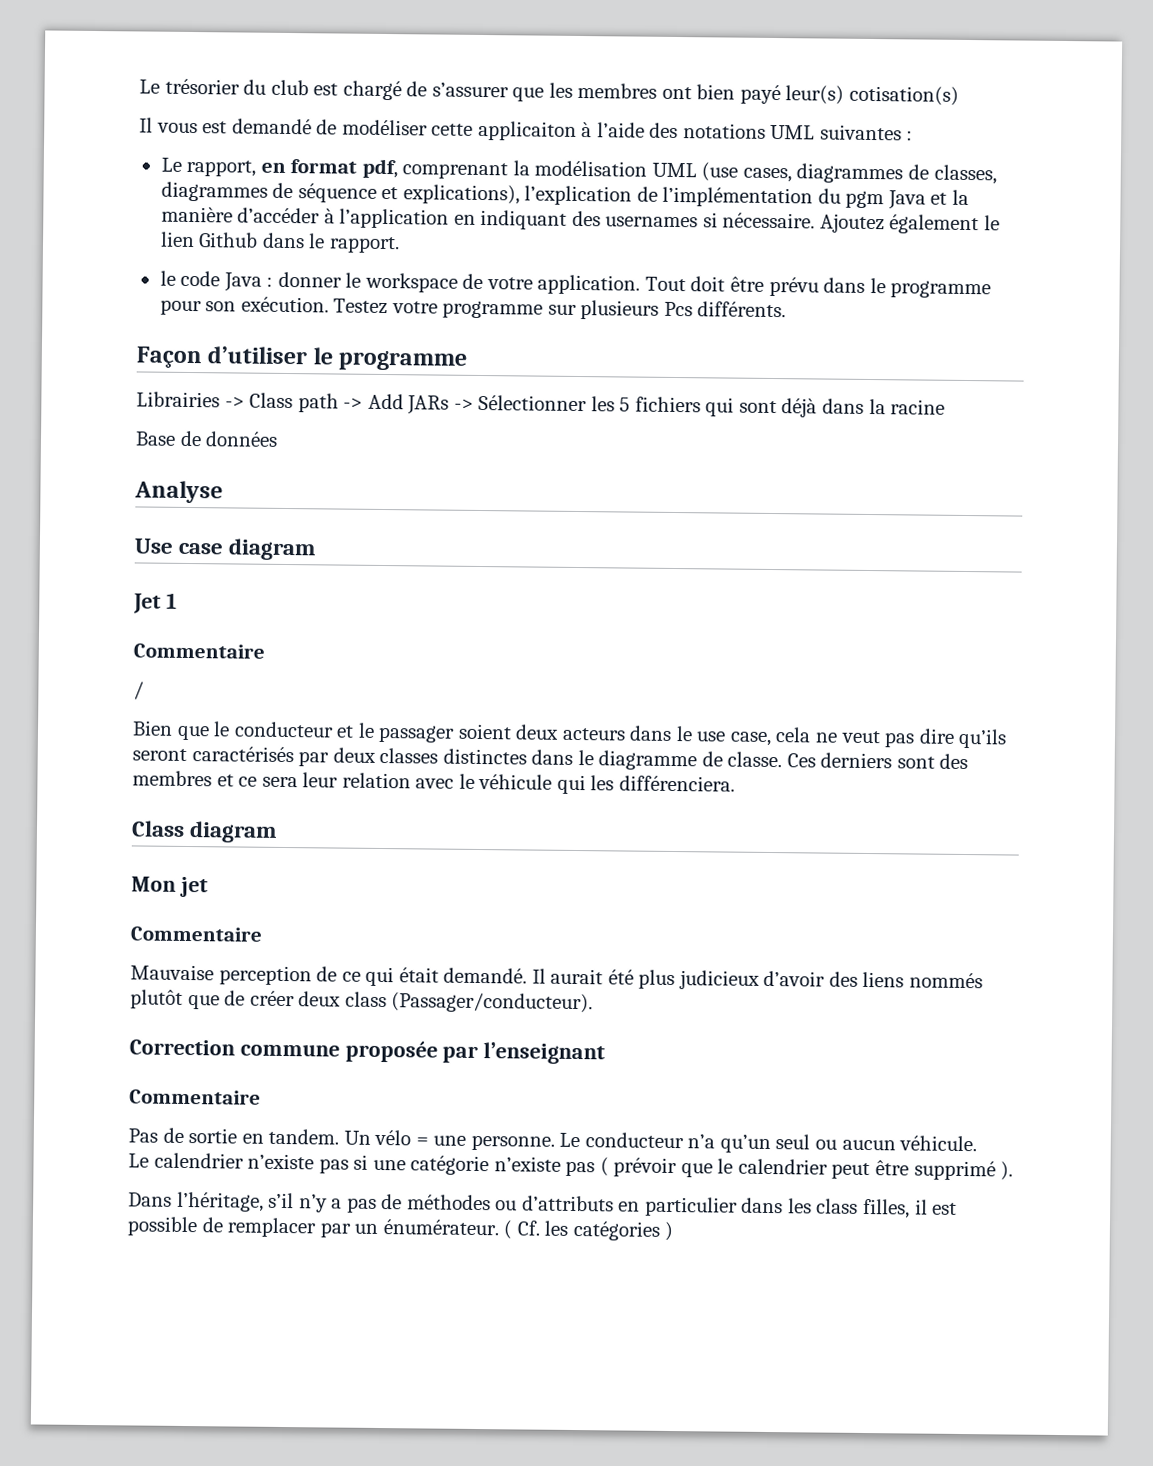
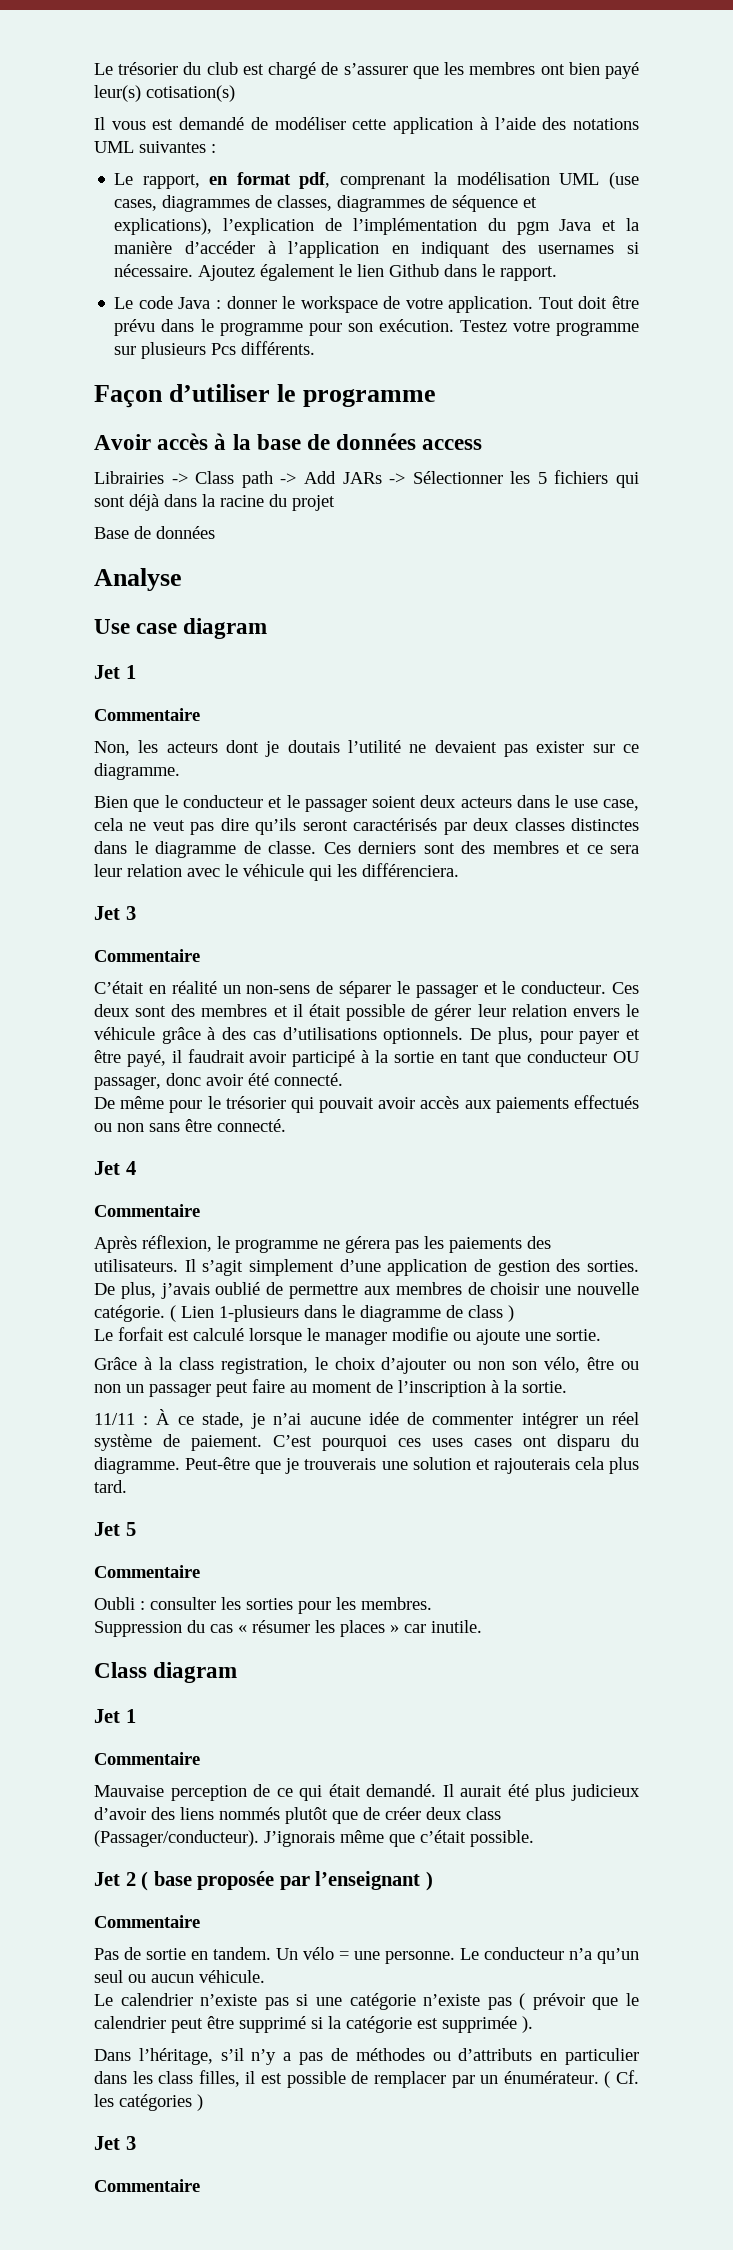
[477,120,577,141] applicaiton -> [393,117,474,134] application
[159,270,176,286] le -> [114,297,134,309] Le
(468, 360) none -> [94,433,483,450] // Avoir accès à la base de données access
(946, 407) none -> [269,494,335,511] du projet
[133,681,144,700] / -> [94,740,639,757] [94,763,180,780] Non, les acteurs dont je doutais l’utilité ne devaient pas exister sur ce diagramme.
(735, 783) none -> [94,906,136,920] [94,949,200,962] [94,981,639,998] [94,1004,639,1021] [94,1027,641,1044] [94,1049,639,1067] [94,1073,343,1090] [94,1095,639,1113] [94,1119,286,1132] [94,1161,136,1175] [94,1204,200,1217] [94,1235,551,1253] [94,1259,639,1276] [94,1282,639,1299] [94,1305,514,1322] [94,1327,601,1345] [94,1357,639,1374] [94,1379,567,1397] [94,1409,639,1429] [94,1434,639,1451] [94,1457,640,1474] [94,1480,127,1493] [94,1522,136,1536] [94,1565,200,1578] [94,1597,432,1614] [94,1620,482,1637] // Jet 3 // Commentaire // C’était en réalité un non-sens de séparer le passager et le conducteur. Ces deux sont des membres et il était possible de gérer leur relation envers le véhicule grâce à des cas d’utilisations optionnels. De plus, pour payer et être payé, il faudrait avoir participé à la sortie en tant que conducteur OU passager, donc avoir été connecté. // De même pour le trésorier qui pouvait avoir accès aux paiements effectués ou non sans être connecté. // Jet 4 // Commentaire // Après réflexion, le programme ne gérera pas les paiements des utilisateurs. Il s’agit simplement d’une application de gestion des sorties. De plus, j’avais oublié de permettre aux membres de choisir une nouvelle catégorie. ( Lien 1-plusieurs dans le diagramme de class ) // Le forfait est calculé lorsque le manager modifie ou ajoute une sortie. // Grâce à la class registration, le choix d’ajouter ou non son vélo, être ou non un passager peut faire au moment de l’inscription à la sortie. // 11/11 : À ce stade, je n’ai aucune idée de commenter intégrer un réel système de paiement. C’est pourquoi ces uses cases ont disparu du diagramme. Peut-être que je trouverais une solution et rajouterais cela plus tard. // Jet 5 // Commentaire // Oubli : consulter les sorties pour les membres. // Suppression du cas « résumer les places » car inutile.
[131,876,208,898] Mon jet -> [94,1709,136,1723] Jet 1
[129,1039,340,1057] // Correction commune -> [264,1830,534,1847] [94,1871,192,1891] J’ignorais même que c’était possible. // Jet 2 ( base
(606, 1053) none -> [425,1871,433,1891] )
(996, 1170) none -> [311,2016,517,2033] si la catégorie est supprimée
(674, 1231) none -> [94,2136,136,2150] [94,2179,200,2192] // Jet 3 // Commentaire

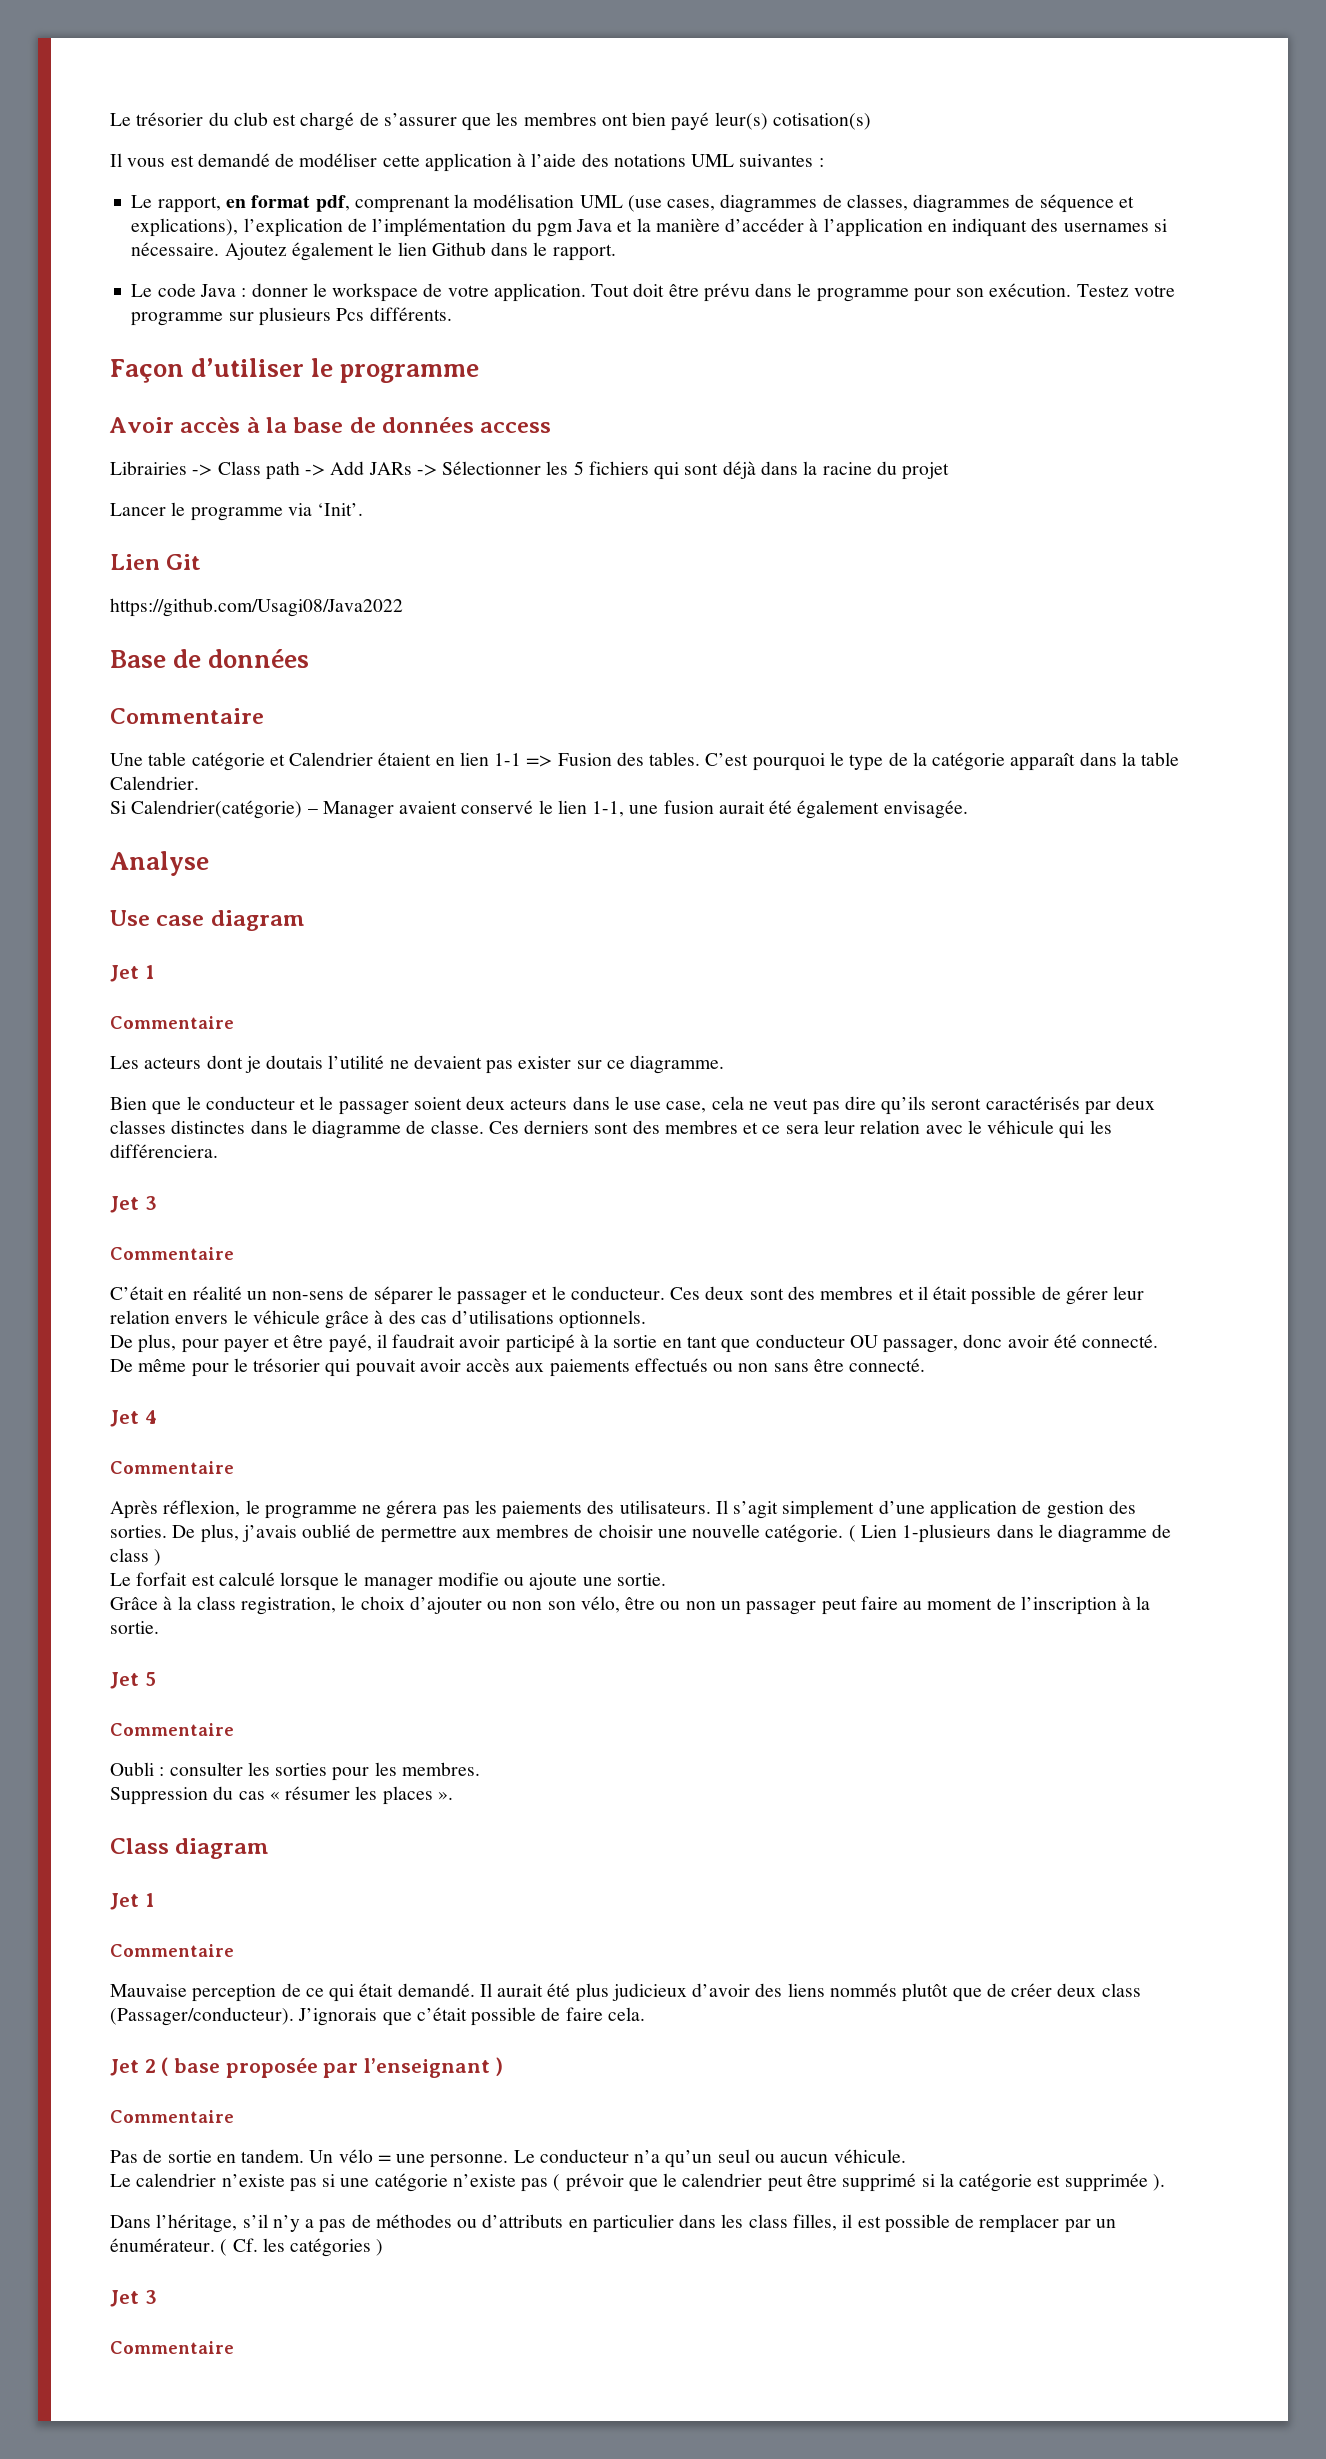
[94,526,215,539] Base de données -> [110,502,364,521] [110,554,202,570] [110,598,403,617] [110,649,310,668] [110,708,264,724] [110,752,1180,771] [110,776,199,790] [110,800,968,819] Lancer le programme via ‘Init’. // Lien Git // https://github.com/Usagi08/Java2022 // Base de données // Commentaire // Une table catégorie et Calendrier étaient en lien 1-1 => Fusion des tables. C’est pourquoi le type de la catégorie apparaît dans la table Calendrier. // Si Calendrier(catégorie) – Manager avaient conservé le lien 1-1, une fusion aurait été également envisagée.
[94,740,159,756] Non, les -> [110,1056,139,1069] Les
(464, 1035) none -> (647, 1319) //
[94,1409,639,1429] [94,1434,639,1451] [94,1457,640,1474] [94,1480,127,1493] // 11/11 : À ce stade, je n’ai aucune idée de commenter intégrer un réel système de paiement. C’est pourquoi ces uses cases ont disparu du diagramme. Peut-être que je trouverais une solution et rajouterais cela plus tard. -> (159, 1627) none
[390,1620,482,1633] » car inutile. -> [437,1791,453,1800] ».
[340,1830,384,1843] même -> (378, 2017) none
[470,1830,534,1847] possible. -> [471,2007,645,2026] possible de faire cela.

